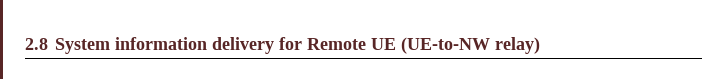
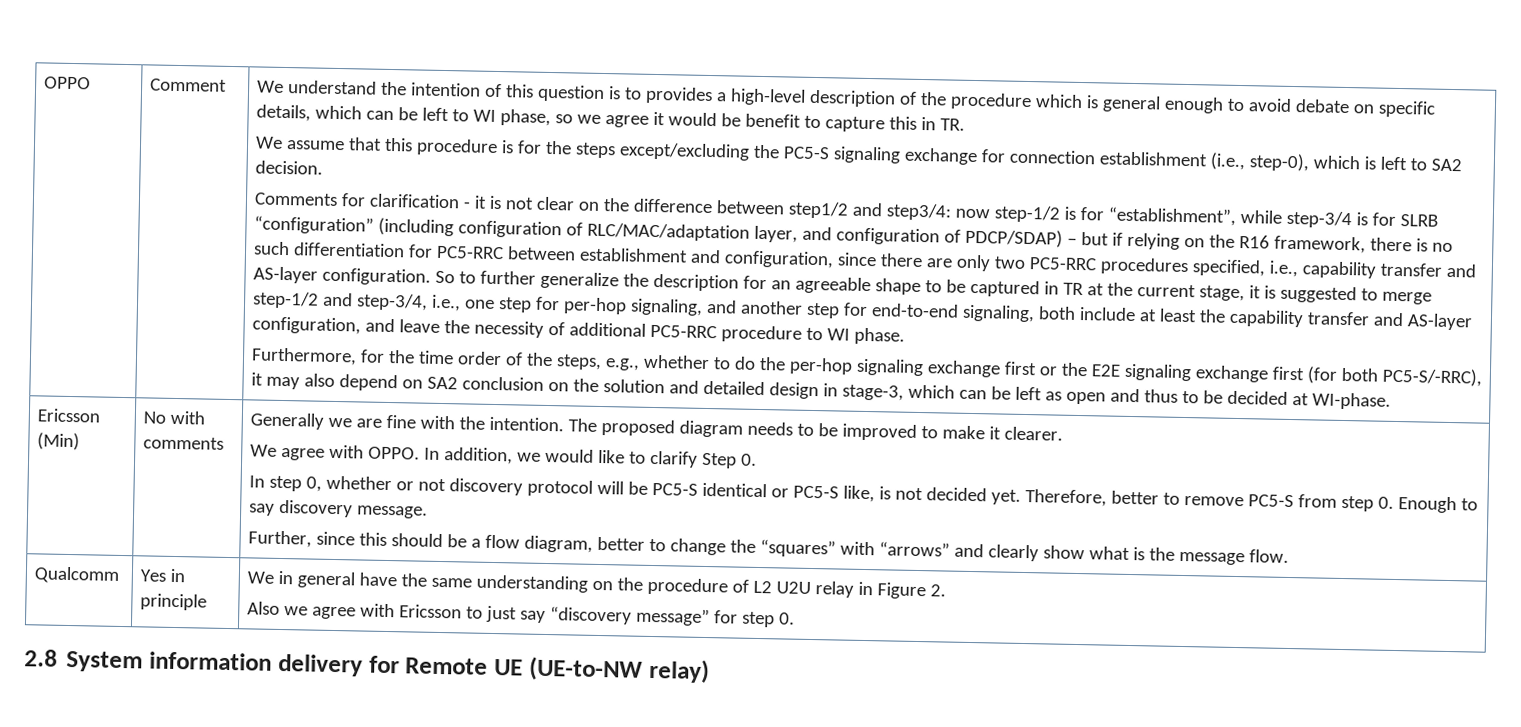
(25, 44) none -> [43,76,91,90] [149,78,227,92] [256,80,1436,118] [255,104,965,133] [254,136,1462,172] [254,160,323,175] [253,192,1438,229] [253,215,1453,254] [252,241,1476,279] [252,266,1432,305] [251,291,1473,331] [251,316,905,345] [250,347,1483,387] [250,372,1391,410] [36,408,101,423] [36,432,80,451] [142,410,205,425] [142,436,224,450] [249,412,1063,441] [249,444,757,469] [248,475,1478,514] [248,499,428,519] [247,530,1289,566] [33,566,120,584] [139,568,186,583] [139,593,207,611] [246,570,946,600] [246,601,795,628] OPPO | Comment | We understand the intention of this question is to provides a high-level description of the procedure which is general enough to avoid debate on specific details, which can be left to WI phase, so we agree it would be benefit to capture this in TR. // We assume that this procedure is for the steps except/excluding the PC5-S signaling exchange for connection establishment (i.e., step-0), which is left to SA2 decision. // Comments for clarification - it is not clear on the difference between step1/2 and step3/4: now step-1/2 is for “establishment”, while step-3/4 is for SLRB “configuration” (including configuration of RLC/MAC/adaptation layer, and configuration of PDCP/SDAP) – but if relying on the R16 framework, there is no such differentiation for PC5-RRC between establishment and configuration, since there are only two PC5-RRC procedures specified, i.e., capability transfer and AS-layer configuration. So to further generalize the description for an agreeable shape to be captured in TR at the current stage, it is suggested to merge step-1/2 and step-3/4, i.e., one step for per-hop signaling, and another step for end-to-end signaling, both include at least the capability transfer and AS-layer configuration, and leave the necessity of additional PC5-RRC procedure to WI phase. // Furthermore, for the time order of the steps, e.g., whether to do the per-hop signaling exchange first or the E2E signaling exchange first (for both PC5-S/-RRC), it may also depend on SA2 conclusion on the solution and detailed design in stage-3, which can be left as open and thus to be decided at WI-phase. // Ericsson (Min) | No with comments | Generally we are fine with the intention. The proposed diagram needs to be improved to make it clearer. // We agree with OPPO. In addition, we would like to clarify Step 0. // In step 0, whether or not discovery protocol will be PC5-S identical or PC5-S like, is not decided yet. Therefore, better to remove PC5-S from step 0. Enough to say discovery message. // Further, since this should be a flow diagram, better to change the “squares” with “arrows” and clearly show what is the message flow. // Qualcomm | Yes in principle | We in general have the same understanding on the procedure of L2 U2U relay in Figure 2. // Also we agree with Ericsson to just say “discovery message” for step 0. //

